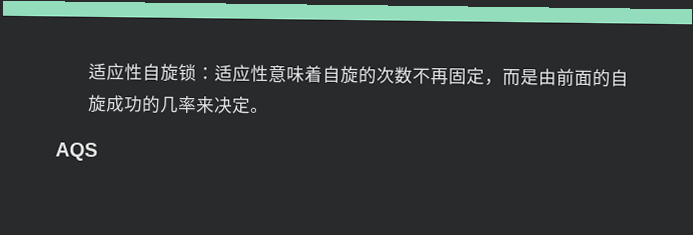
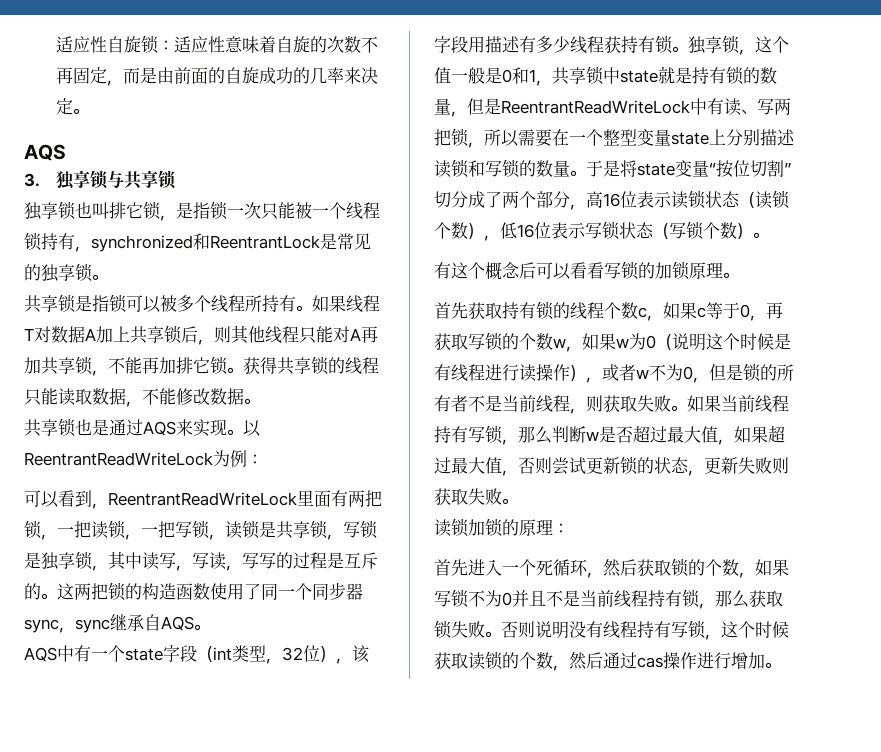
(98, 151) none -> [24,170,177,190] [24,201,380,221] [24,232,371,252] [24,263,108,282] [24,294,380,313] [24,325,378,345] [24,356,379,376] [24,388,260,407] [24,418,261,437] [24,450,263,467] [24,490,382,509] [24,520,378,540] [24,551,378,571] [24,582,363,601] [24,614,210,633] [24,645,370,664] [434,35,789,55] [434,66,777,86] [434,98,791,117] [434,128,795,148] [434,159,791,178] [434,190,790,210] [434,221,769,241] [434,261,739,280] [434,301,783,321] [434,332,791,352] [434,363,794,383] [434,395,789,414] [434,425,785,445] [434,456,789,476] [434,488,518,505] [434,518,569,537] [434,558,789,578] [434,589,783,609] [434,620,789,640] [434,651,781,671] // 3.独享锁与共享锁 // 独享锁也叫排它锁，是指锁一次只能被一个线程锁持有，synchronized和ReentrantLock是常见的独享锁。 // 共享锁是指锁可以被多个线程所持有。如果线程T对数据A加上共享锁后，则其他线程只能对A再加共享锁，不能再加排它锁。获得共享锁的线程只能读取数据，不能修改数据。 // 共享锁也是通过AQS来实现。以ReentrantReadWriteLock为例： // 可以看到，ReentrantReadWriteLock里面有两把锁，一把读锁，一把写锁，读锁是共享锁，写锁是独享锁，其中读写，写读，写写的过程是互斥的。这两把锁的构造函数使用了同一个同步器sync，sync继承自AQS。 // AQS中有一个state字段（int类型，32位），该字段用描述有多少线程获持有锁。独享锁，这个值一般是0和1，共享锁中state就是持有锁的数量，但是ReentrantReadWriteLock中有读、写两把锁，所以需要在一个整型变量state上分别描述读锁和写锁的数量。于是将state变量“按位切割”切分成了两个部分，高16位表示读锁状态（读锁个数），低16位表示写锁状态（写锁个数）。 // 有这个概念后可以看看写锁的加锁原理。 // 首先获取持有锁的线程个数c，如果c等于0，再获取写锁的个数w，如果w为0（说明这个时候是有线程进行读操作），或者w不为0，但是锁的所有者不是当前线程，则获取失败。如果当前线程持有写锁，那么判断w是否超过最大值，如果超过最大值，否则尝试更新锁的状态，更新失败则获取失败。 // 读锁加锁的原理： // 首先进入一个死循环，然后获取锁的个数，如果写锁不为0并且不是当前线程持有锁，那么获取锁失败。否则说明没有线程持有写锁，这个时候获取读锁的个数，然后通过cas操作进行增加。

